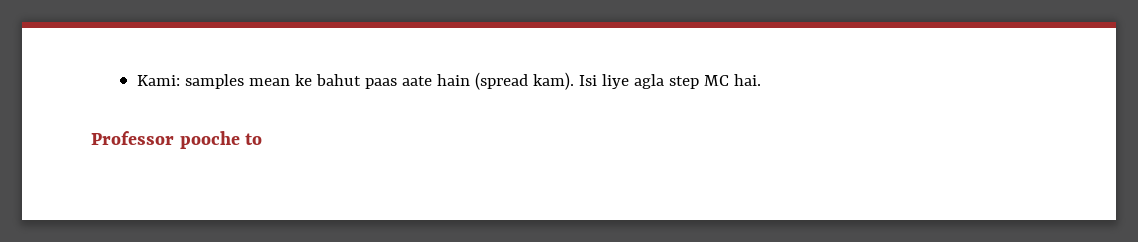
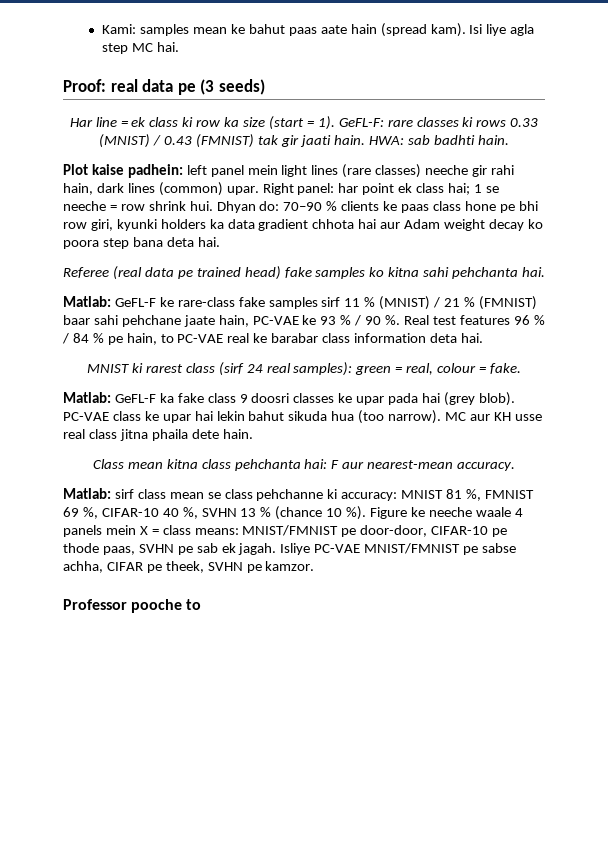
(761, 80) none -> [63,79,265,95] [69,116,539,130] [99,134,509,148] [63,164,514,178] [63,182,499,196] [63,201,538,213] [63,219,543,231] [63,237,220,249] [63,266,545,280] [63,296,537,310] [63,315,545,327] [62,333,483,345] [87,362,521,376] [63,392,515,406] [63,410,542,424] [63,429,253,441] [92,459,516,471] [63,488,534,501] [63,506,523,520] [63,525,508,537] [63,543,517,555] [63,561,315,573] // Proof: real data pe (3 seeds) // Har line = ek class ki row ka size (start = 1). GeFL-F: rare classes ki rows 0.33 (MNIST) / 0.43 (FMNIST) tak gir jaati hain. HWA: sab badhti hain. // Plot kaise padhein: left panel mein light lines (rare classes) neeche gir rahi hain, dark lines (common) upar. Right panel: har point ek class hai; 1 se neeche = row shrink hui. Dhyan do: 70–90 % clients ke paas class hone pe bhi row giri, kyunki holders ka data gradient chhota hai aur Adam weight decay ko poora step bana deta hai. // Referee (real data pe trained head) fake samples ko kitna sahi pehchanta hai. // Matlab: GeFL-F ke rare-class fake samples sirf 11 % (MNIST) / 21 % (FMNIST) baar sahi pehchane jaate hain, PC-VAE ke 93 % / 90 %. Real test features 96 % / 84 % pe hain, to PC-VAE real ke barabar class information deta hai. // MNIST ki rarest class (sirf 24 real samples): green = real, colour = fake. // Matlab: GeFL-F ka fake class 9 doosri classes ke upar pada hai (grey blob). PC-VAE class ke upar hai lekin bahut sikuda hua (too narrow). MC aur KH usse real class jitna phaila dete hain. // Class mean kitna class pehchanta hai: F aur nearest-mean accuracy. // Matlab: sirf class mean se class pehchanne ki accuracy: MNIST 81 %, FMNIST 69 %, CIFAR-10 40 %, SVHN 13 % (chance 10 %). Figure ke neeche waale 4 panels mein X = class means: MNIST/FMNIST pe door-door, CIFAR-10 pe thode paas, SVHN pe sab ek jagah. Isliye PC-VAE MNIST/FMNIST pe sabse achha, CIFAR pe theek, SVHN pe kamzor.

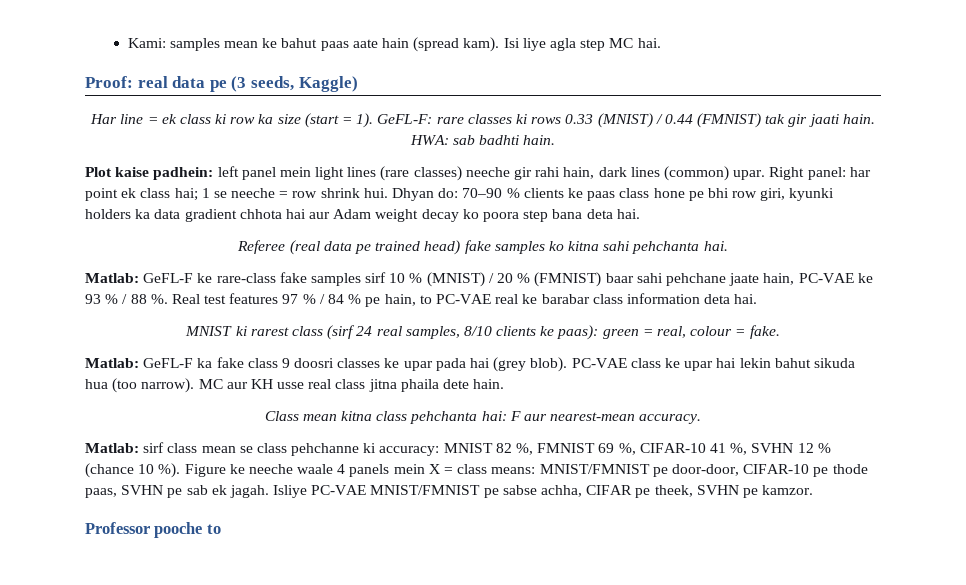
[218,79,265,95] seeds) -> [250,76,358,92] seeds, Kaggle)
[164,136,193,145] 0.43 -> [664,114,693,124] 0.44
[344,298,361,307] 11 -> [389,273,406,283] 10
[444,298,461,307] 21 -> [497,273,514,283] 20
[365,316,382,325] 90 -> [130,294,147,304] 88
[513,315,530,325] 96 -> [282,294,299,304] 97
[293,362,353,376] samples): -> [405,325,599,340] samples, 8/10 clients ke paas):
[446,489,463,499] 81 -> [495,443,512,453] 82
[162,508,179,517] 40 -> [709,443,726,453] 41
[240,508,257,517] 13 -> [797,443,814,453] 12

